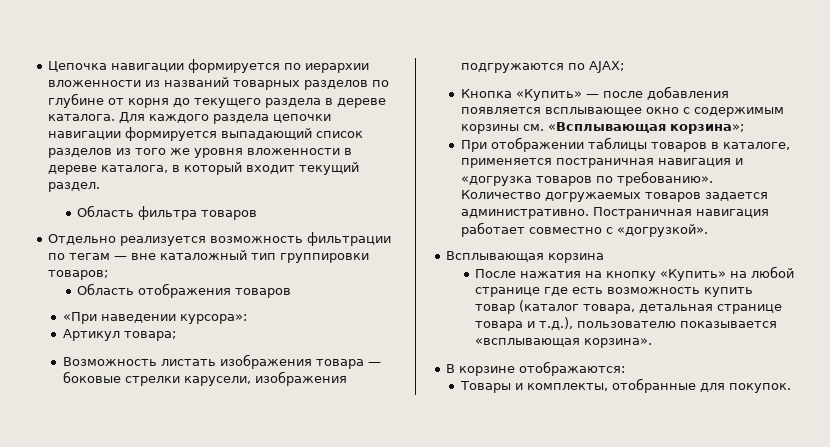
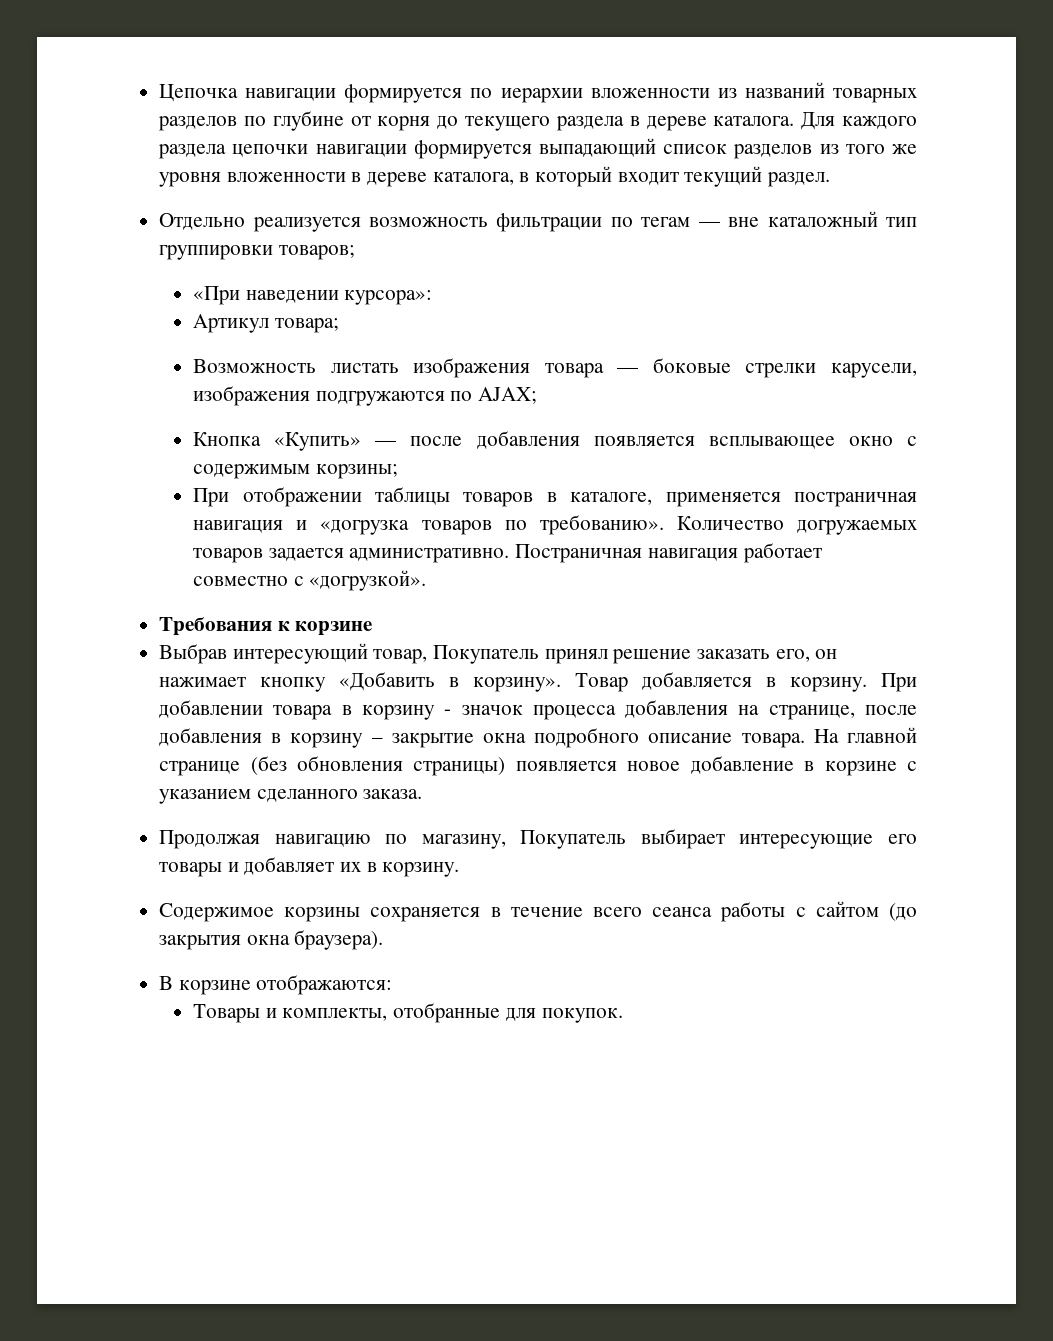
[77,205,258,220] // Область фильтра товаров -> (831, 179) none
[77,283,292,298] // Область отображения товаров -> (355, 252) none
[460,122,744,134] корзины см. «Всплывающая корзина»; -> [315,464,398,479] корзины;
[446,251,605,263] [475,266,795,281] [475,287,754,297] [475,300,783,314] [475,317,778,331] [475,338,653,348] Всплывающая корзина // После нажатия на кнопку «Купить» на любой странице где есть возможность купить товар (каталог товара, детальная странице товара и т.д.), пользователю показывается «всплывающая корзина». -> [159,617,373,636] [159,643,838,664] [159,672,918,692] [159,700,917,720] [159,727,917,748] [159,756,917,776] [159,789,423,804] [159,829,917,849] [159,857,460,877] [159,901,917,922] [159,930,384,950] Требования к корзине // Выбрав интересующий товар, Покупатель принял решение заказать его, он нажимает кнопку «Добавить в корзину». Товар добавляется в корзину. При добавлении товара в корзину - значок процесса добавления на странице, после добавления в корзину – закрытие окна подробного описание товара. На главной странице (без обновления страницы) появляется новое добавление в корзине с указанием сделанного заказа. // Продолжая навигацию по магазину, Покупатель выбирает интересующие его товары и добавляет их в корзину. // Содержимое корзины сохраняется в течение всего сеанса работы с сайтом (до закрытия окна браузера).

